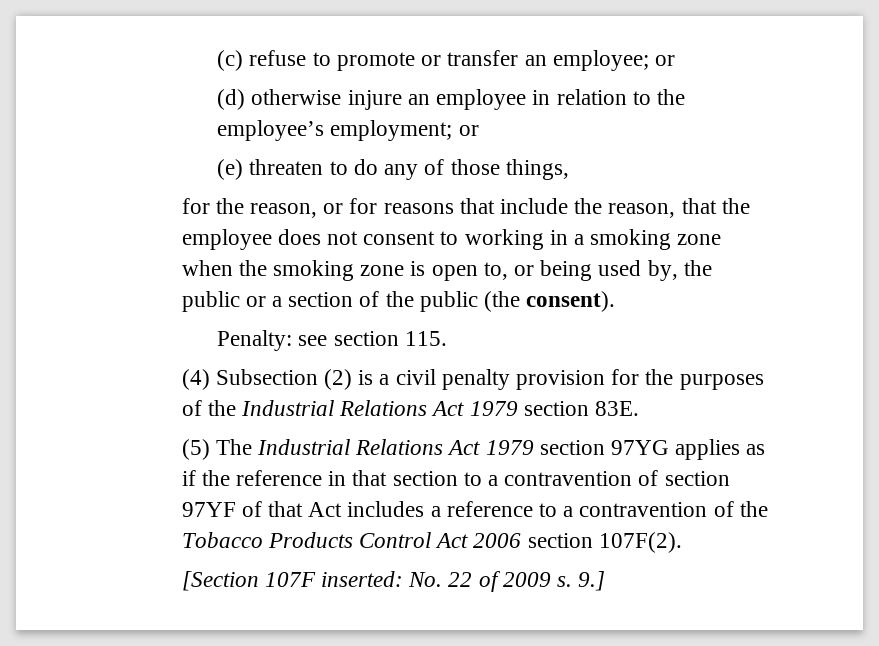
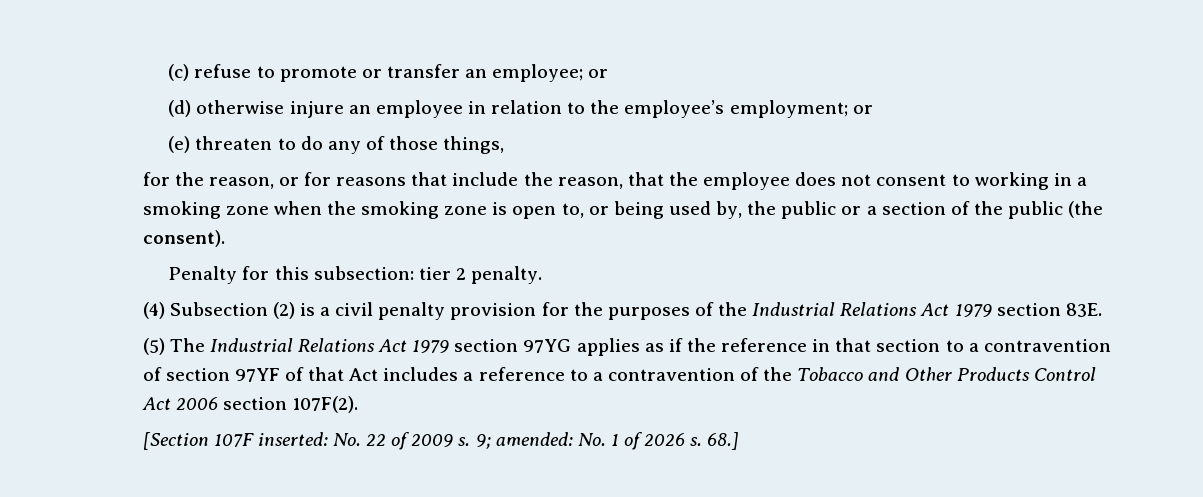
[217,330,447,351] Penalty: see section 115. -> [168,266,543,284] Penalty for this subsection: tier 2 penalty.
(263, 540) none -> [868,367,952,381] and Other
[578,571,606,591] 9.] -> [475,432,740,450] 9; amended: No. 1 of 2026 s. 68.]

